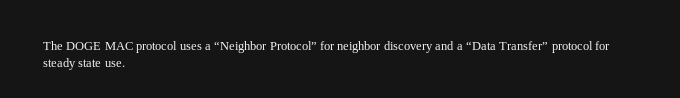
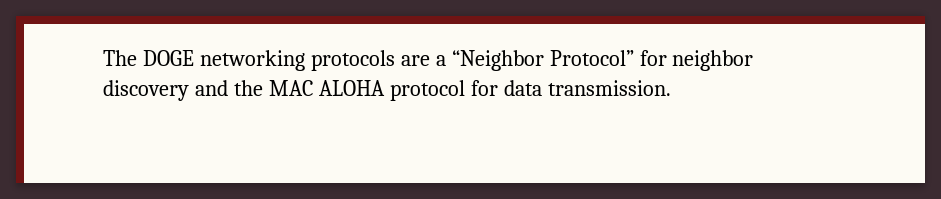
[104,41,202,53] MAC protocol uses -> [199,50,430,71] networking protocols are
[456,41,610,53] [43,58,125,70] a “Data Transfer” protocol for steady state use. -> [233,80,671,101] the MAC ALOHA protocol for data transmission.

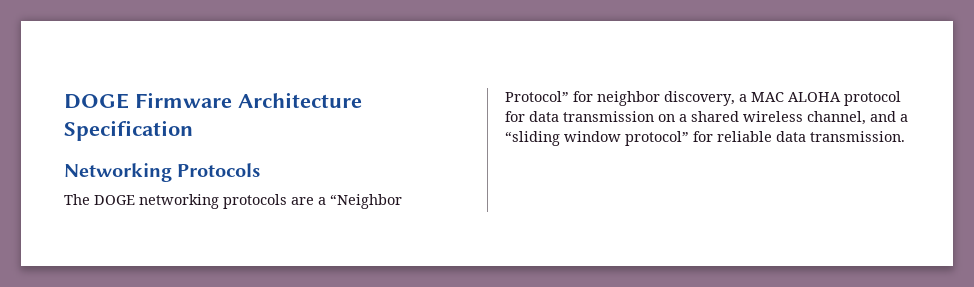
(103, 58) none -> [64,92,362,109] [64,120,193,141] [64,163,261,182] DOGE Firmware Architecture Specification // Networking Protocols //
[103,80,263,101] discovery and the -> [664,91,747,106] discovery, a
(542, 88) none -> [563,111,908,125] [505,131,806,146] transmission on a shared wireless channel, and a “sliding window protocol” for reliable data

